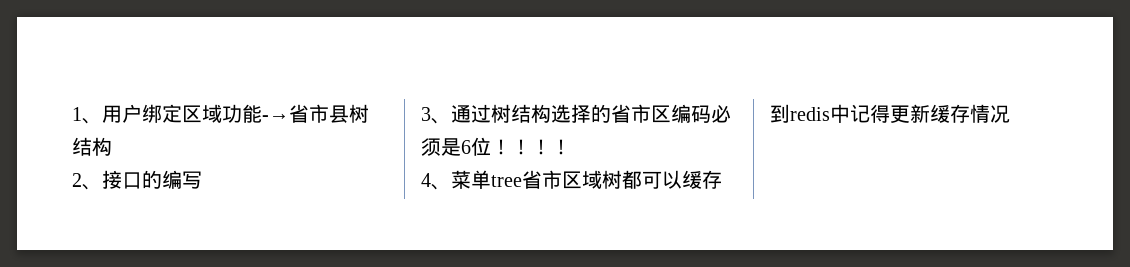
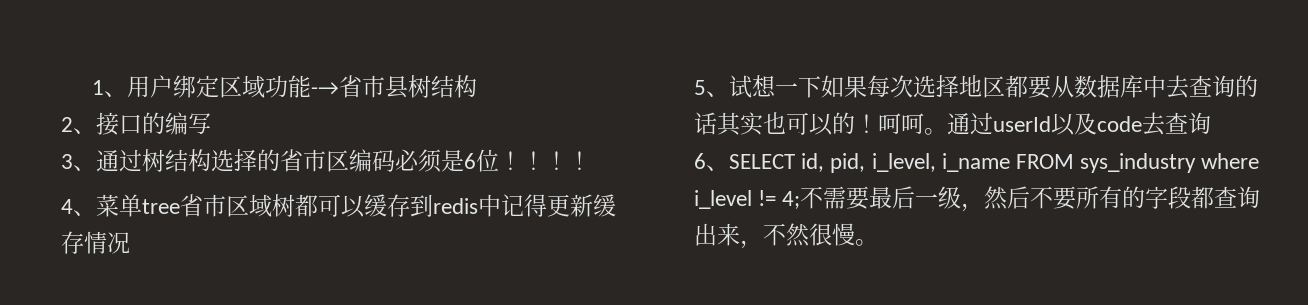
(1010, 114) none -> [694,75,1258,99] [694,112,1211,136] [694,153,1260,173] [694,186,1261,212] [694,223,878,249] // 5、试想一下如果每次选择地区都要从数据库中去查询的话其实也可以的！呵呵。通过userId以及code去查询 // 6、SELECT id, pid, i_level, i_name FROM sys_industry where i_level != 4;不需要最后一级，然后不要所有的字段都查询出来，不然很慢。

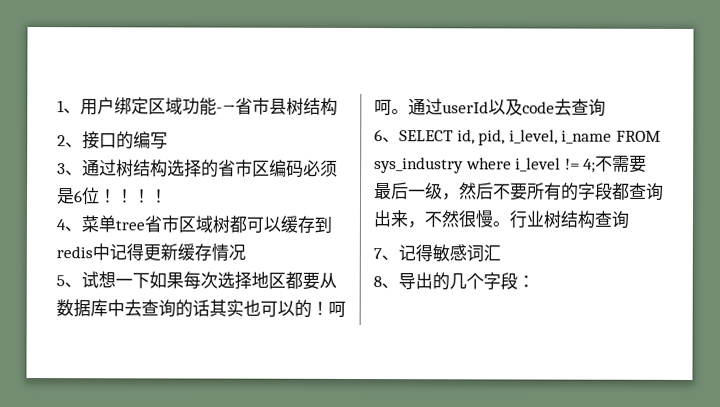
(878, 242) none -> [509,210,629,229] [373,244,501,263] [373,272,535,291] 行业树结构查询 // 7、记得敏感词汇 // 8、导出的几个字段：

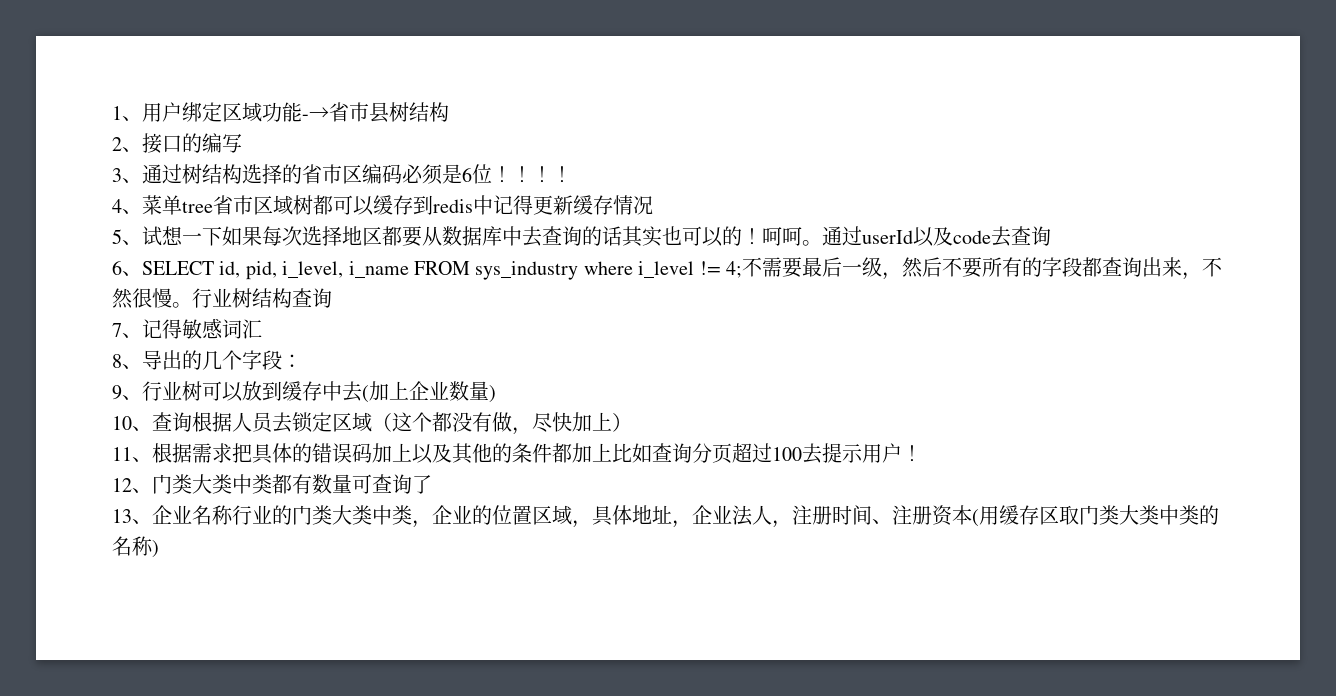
(535, 281) none -> [112,381,496,403] [112,412,632,435] [112,443,922,464] [112,474,432,494] [112,505,1219,528] [112,536,159,558] // 9、行业树可以放到缓存中去(加上企业数量) // 10、查询根据人员去锁定区域（这个都没有做，尽快加上） // 11、根据需求把具体的错误码加上以及其他的条件都加上比如查询分页超过100去提示用户！ // 12、门类大类中类都有数量可查询了 // 13、企业名称行业的门类大类中类，企业的位置区域，具体地址，企业法人，注册时间、注册资本(用缓存区取门类大类中类的名称)

